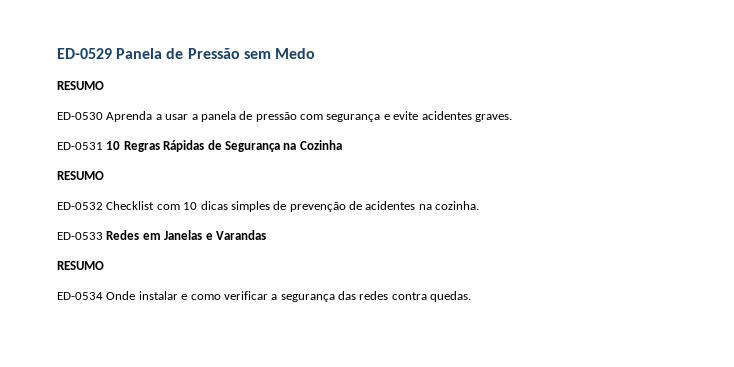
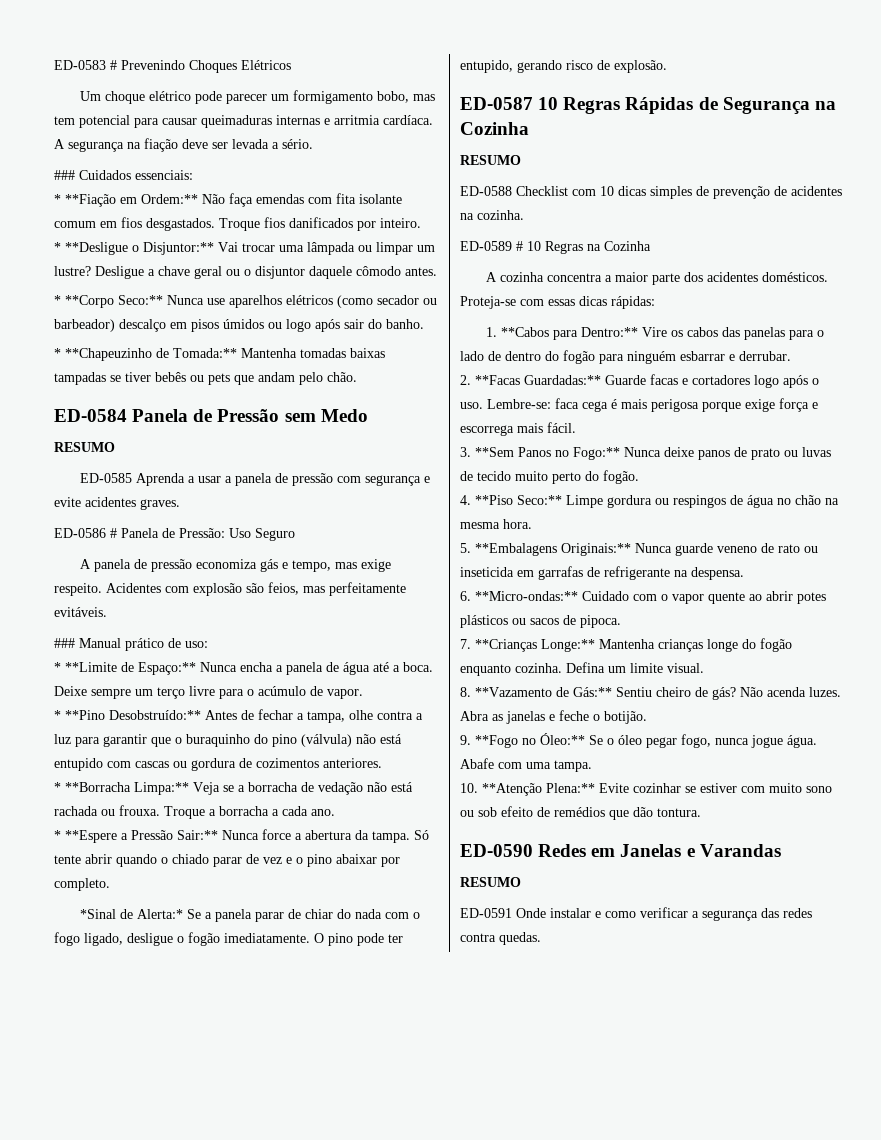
[57,48,112,59] ED-0529 -> [54,60,291,73] [79,90,435,104] [54,115,433,128] [54,138,313,152] [54,170,193,180] [54,193,402,207] [54,217,421,231] [54,242,435,255] [54,266,437,279] [54,295,437,308] [54,319,424,332] [54,348,385,361] [54,372,357,385] [54,409,127,422] ED-0583 # Prevenindo Choques Elétricos // Um choque elétrico pode parecer um formigamento bobo, mas tem potencial para causar queimaduras internas e arritmia cardíaca. A segurança na fiação deve ser levada a sério. // ### Cuidados essenciais: // * **Fiação em Ordem:** Não faça emendas com fita isolante comum em fios desgastados. Troque fios danificados por inteiro. // * **Desligue o Disjuntor:** Vai trocar uma lâmpada ou limpar um lustre? Desligue a chave geral ou o disjuntor daquele cômodo antes. // * **Corpo Seco:** Nunca use aparelhos elétricos (como secador ou barbeador) descalço em pisos úmidos ou logo após sair do banho. // * **Chapeuzinho de Tomada:** Mantenha tomadas baixas tampadas se tiver bebês ou pets que andam pelo chão. // ED-0584
[57,112,103,120] ED-0530 -> [79,473,132,483] ED-0585
[57,142,103,150] ED-0531 -> [54,528,295,541] [79,559,391,572] [54,582,406,596] [54,607,107,617] [54,638,208,651] [54,662,433,675] [54,686,363,699] [54,709,423,723] [54,734,402,747] [54,758,382,771] [54,782,413,795] [54,805,335,819] [54,829,429,843] [54,854,400,867] [54,878,110,891] [79,909,420,922] [54,932,403,946] [460,60,667,73] [460,97,533,110] ED-0586 # Panela de Pressão: Uso Seguro // A panela de pressão economiza gás e tempo, mas exige respeito. Acidentes com explosão são feios, mas perfeitamente evitáveis. // ### Manual prático de uso: // * **Limite de Espaço:** Nunca encha a panela de água até a boca. Deixe sempre um terço livre para o acúmulo de vapor. // * **Pino Desobstruído:** Antes de fechar a tampa, olhe contra a luz para garantir que o buraquinho do pino (válvula) não está entupido com cascas ou gordura de cozimentos anteriores. // * **Borracha Limpa:** Veja se a borracha de vedação não está rachada ou frouxa. Troque a borracha a cada ano. // * **Espere a Pressão Sair:** Nunca force a abertura da tampa. Só tente abrir quando o chiado parar de vez e o pino abaixar por completo. // *Sinal de Alerta:* Se a panela parar de chiar do nada com o fogo ligado, desligue o fogão imediatamente. O pino pode ter entupido, gerando risco de explosão. // ED-0587
[57,202,103,210] ED-0532 -> [460,186,512,196] ED-0588
[57,232,103,240] ED-0533 -> [460,241,651,254] [485,272,828,285] [460,296,655,309] [485,327,824,340] [460,350,791,364] [460,374,819,388] [460,398,818,412] [460,422,576,436] [460,447,831,460] [460,470,639,484] [460,495,839,508] [460,519,532,529] [460,543,818,556] [460,566,744,580] [460,591,826,604] [460,615,621,628] [460,638,792,652] [460,662,704,676] [460,687,841,700] [460,710,647,724] [460,733,817,748] [460,758,592,772] [460,783,832,796] [460,806,701,820] [460,844,533,857] ED-0589 # 10 Regras na Cozinha // A cozinha concentra a maior parte dos acidentes domésticos. Proteja-se com essas dicas rápidas: // 1. **Cabos para Dentro:** Vire os cabos das panelas para o lado de dentro do fogão para ninguém esbarrar e derrubar. // 2. **Facas Guardadas:** Guarde facas e cortadores logo após o uso. Lembre-se: faca cega é mais perigosa porque exige força e escorrega mais fácil. // 3. **Sem Panos no Fogo:** Nunca deixe panos de prato ou luvas de tecido muito perto do fogão. // 4. **Piso Seco:** Limpe gordura ou respingos de água no chão na mesma hora. // 5. **Embalagens Originais:** Nunca guarde veneno de rato ou inseticida em garrafas de refrigerante na despensa. // 6. **Micro-ondas:** Cuidado com o vapor quente ao abrir potes plásticos ou sacos de pipoca. // 7. **Crianças Longe:** Mantenha crianças longe do fogão enquanto cozinha. Defina um limite visual. // 8. **Vazamento de Gás:** Sentiu cheiro de gás? Não acenda luzes. Abra as janelas e feche o botijão. // 9. **Fogo no Óleo:** Se o óleo pegar fogo, nunca jogue água. Abafe com uma tampa. // 10. **Atenção Plena:** Evite cozinhar se estiver com muito sono ou sob efeito de remédios que dão tontura. // ED-0590
[57,292,103,300] ED-0534 -> [460,908,512,918] ED-0591

